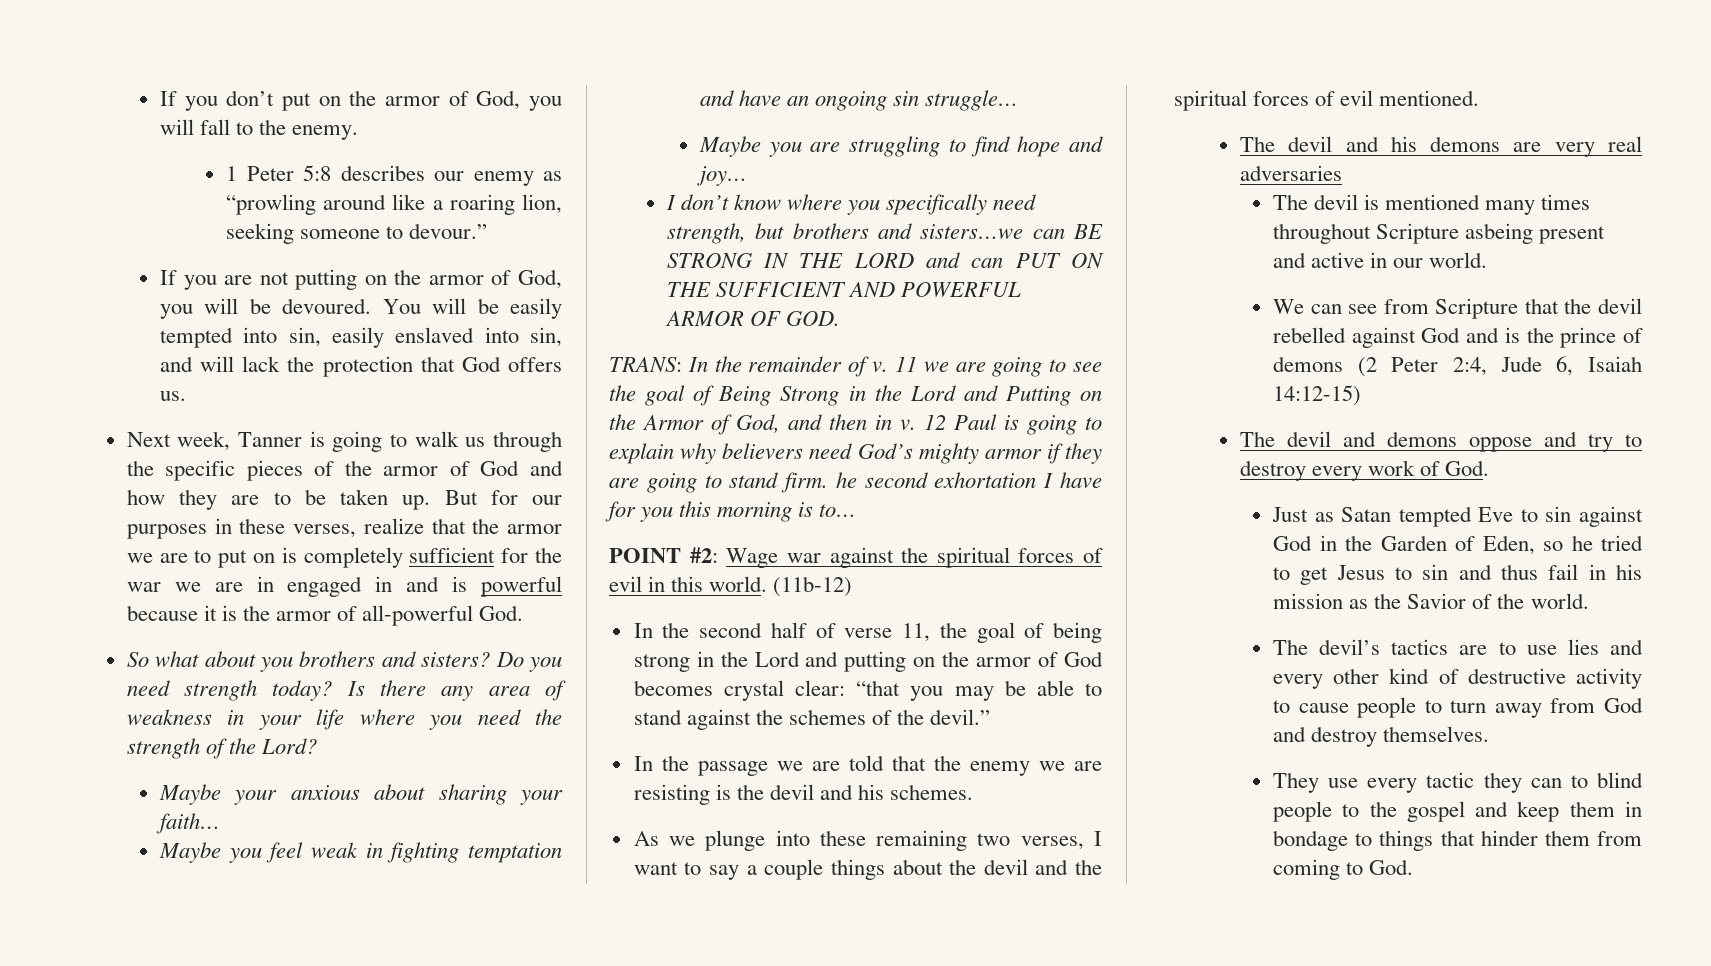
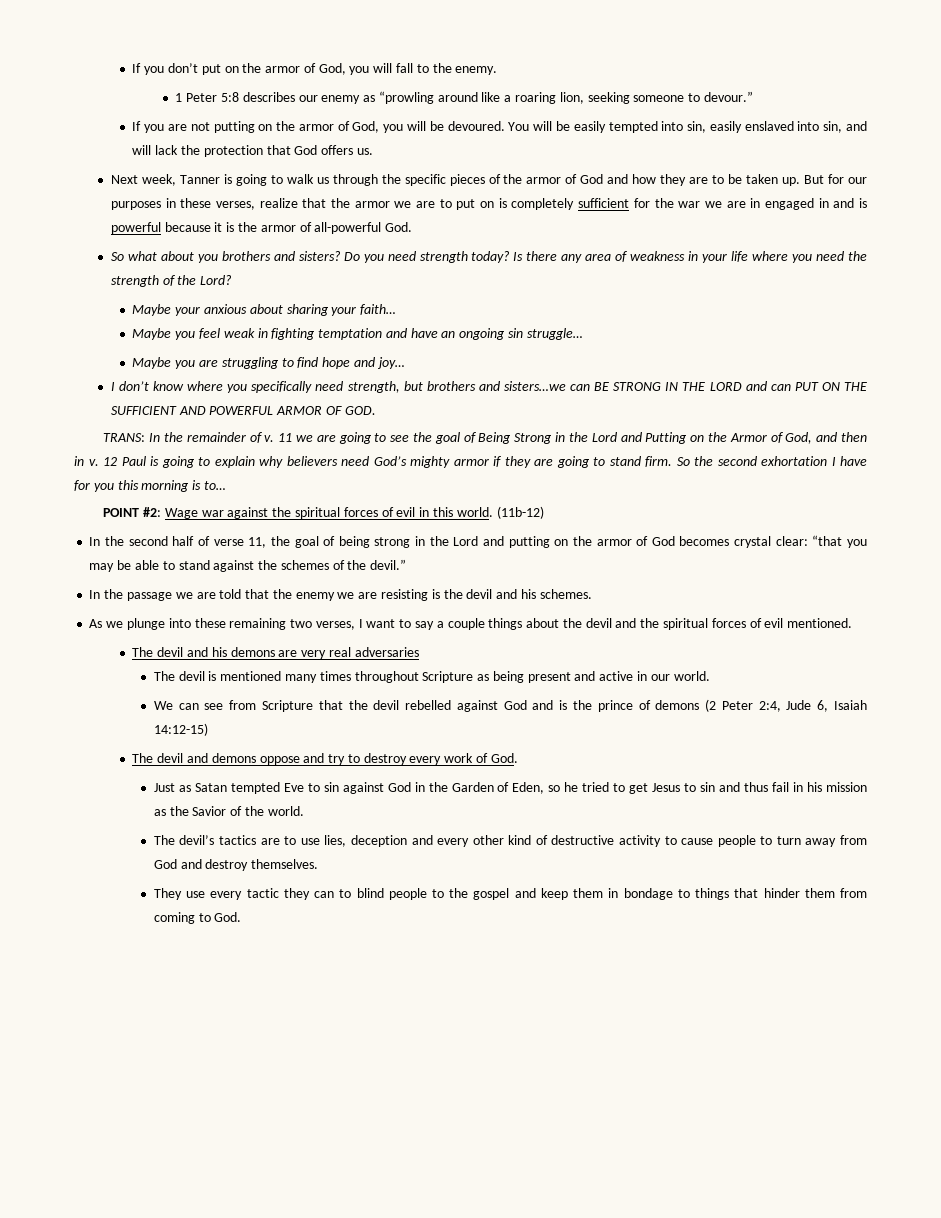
[835,472,857,488] he -> [676,456,713,466] So the
[1465,223,1534,244] asbeing -> [477,671,524,683] as being
[1567,639,1599,655] lies -> [324,835,407,847] lies, deception

